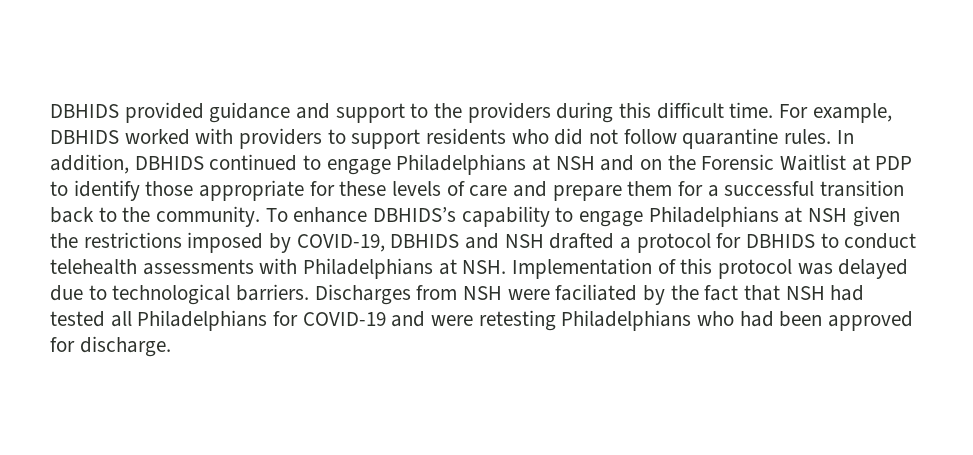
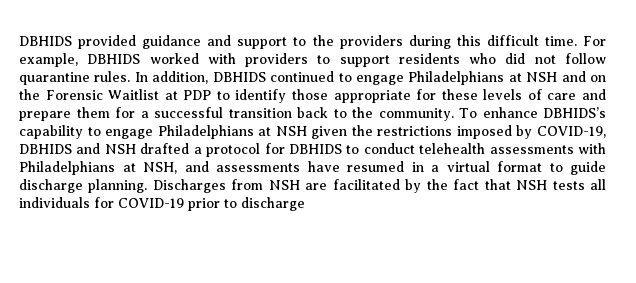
[462,258,909,279] [50,284,310,305] NSH. Implementation of this protocol was delayed due to technological barriers. -> [143,161,606,175] [19,179,148,193] NSH, and assessments have resumed in a virtual format to guide discharge planning.
[507,284,638,301] were faciliated -> [305,179,400,190] are facilitated
[830,285,865,301] [50,310,914,331] [50,336,171,357] had tested all Philadelphians for COVID-19 and were retesting Philadelphians who had been approved for discharge. -> [552,179,606,190] [19,197,305,211] tests all individuals for COVID-19 prior to discharge

